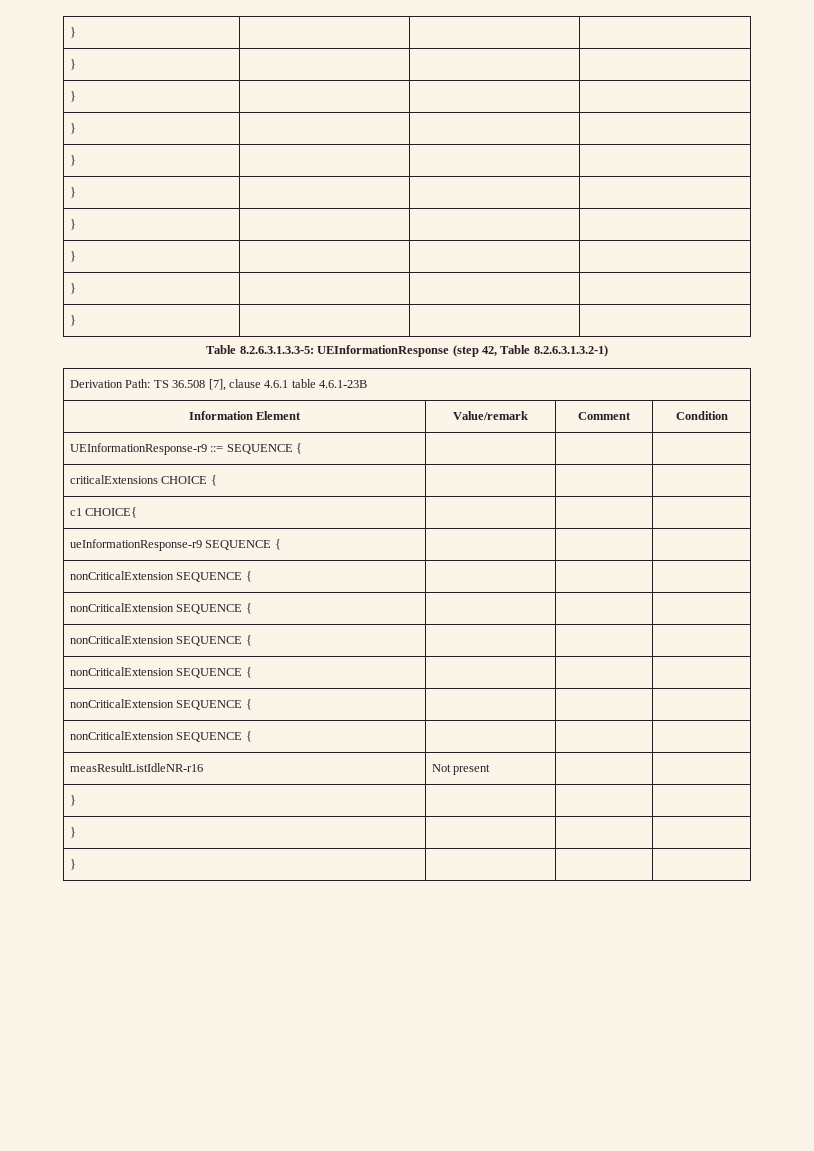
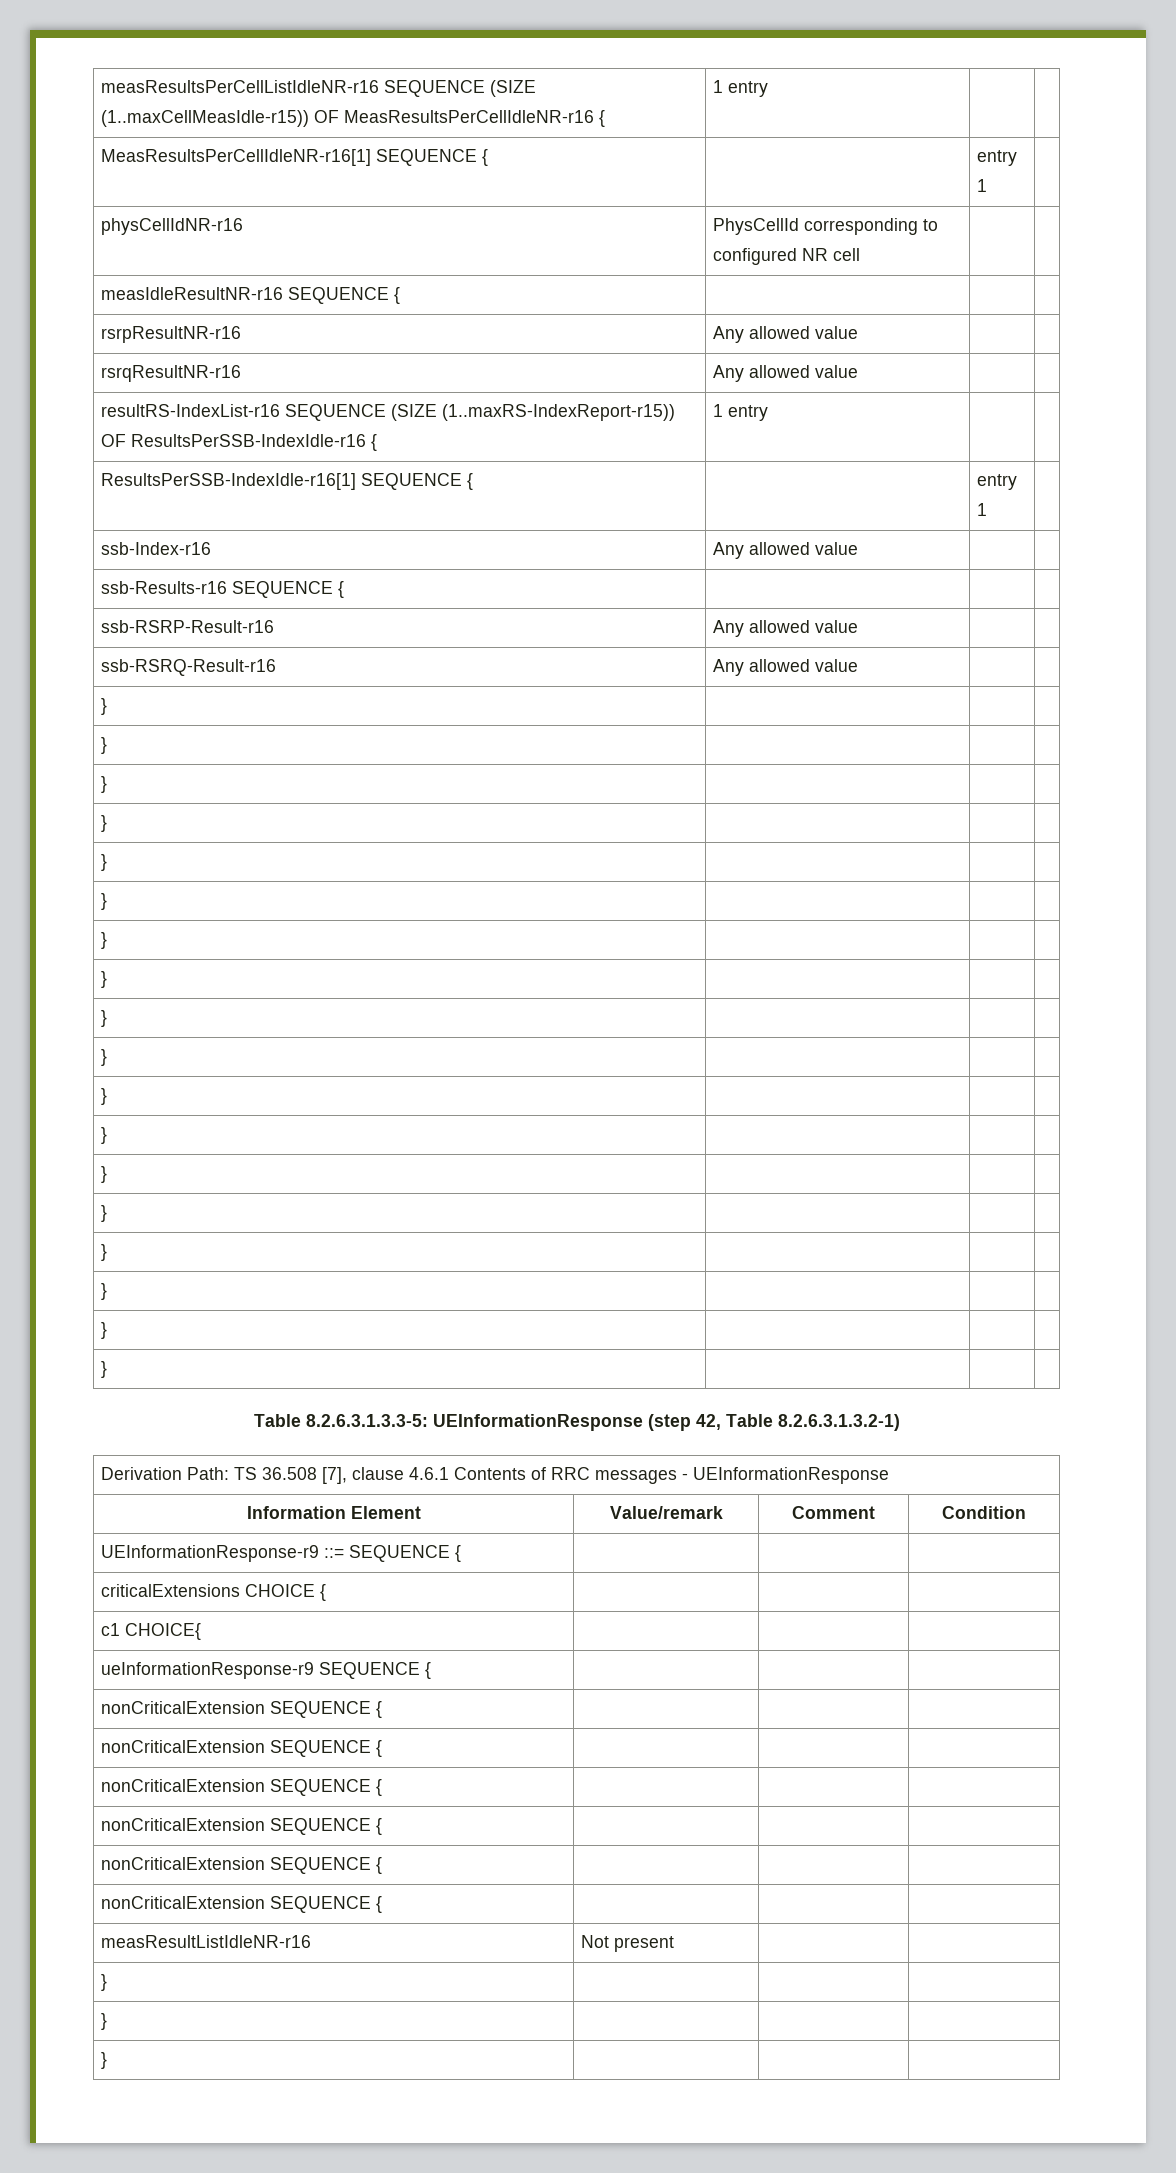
(69, 32) none -> [100,80,536,97] [100,110,605,127] [712,80,768,97] [100,149,488,166] [976,150,1017,166] [976,179,987,192] [100,218,243,235] [712,218,938,235] [712,248,860,265] [100,287,400,304] [100,326,241,343] [712,326,858,343] [100,365,241,382] [712,365,858,382] [100,404,675,421] [100,434,377,451] [712,404,768,421] [100,473,473,490] [976,474,1017,490] [976,503,987,516] [100,542,211,555] [712,542,858,559] [100,581,344,598] [100,620,274,633] [712,620,858,637] [100,659,276,676] [712,659,858,676] [100,698,107,715] [100,737,107,754] [100,776,107,793] [100,815,107,832] [100,854,107,871] [100,893,107,910] [100,932,107,949] [100,971,107,988] measResultsPerCellListIdleNR-r16 SEQUENCE (SIZE (1..maxCellMeasIdle-r15)) OF MeasResultsPerCellIdleNR-r16 { | 1 entry | | // MeasResultsPerCellIdleNR-r16[1] SEQUENCE { | | entry 1 | // physCellIdNR-r16 | PhysCellId corresponding to configured NR cell | | // measIdleResultNR-r16 SEQUENCE { | | | // rsrpResultNR-r16 | Any allowed value | | // rsrqResultNR-r16 | Any allowed value | | // resultRS-IndexList-r16 SEQUENCE (SIZE (1..maxRS-IndexReport-r15)) OF ResultsPerSSB-IndexIdle-r16 { | 1 entry | | // ResultsPerSSB-IndexIdle-r16[1] SEQUENCE { | | entry 1 | // ssb-Index-r16 | Any allowed value | | // ssb-Results-r16 SEQUENCE { | | | // ssb-RSRP-Result-r16 | Any allowed value | | // ssb-RSRQ-Result-r16 | Any allowed value | | // } | | | // } | | | // } | | | // } | | | // } | | | // } | | | // } | | | // } | | | //
[291,379,367,388] table 4.6.1-23B -> [453,1467,889,1484] Contents of RRC messages - UEInformationResponse

